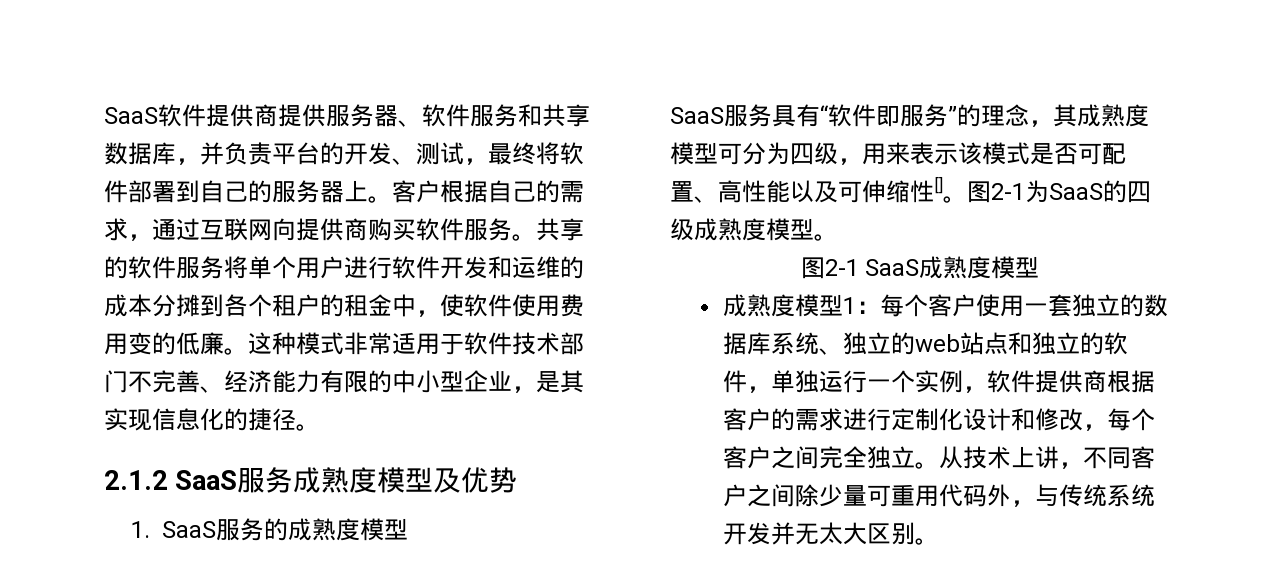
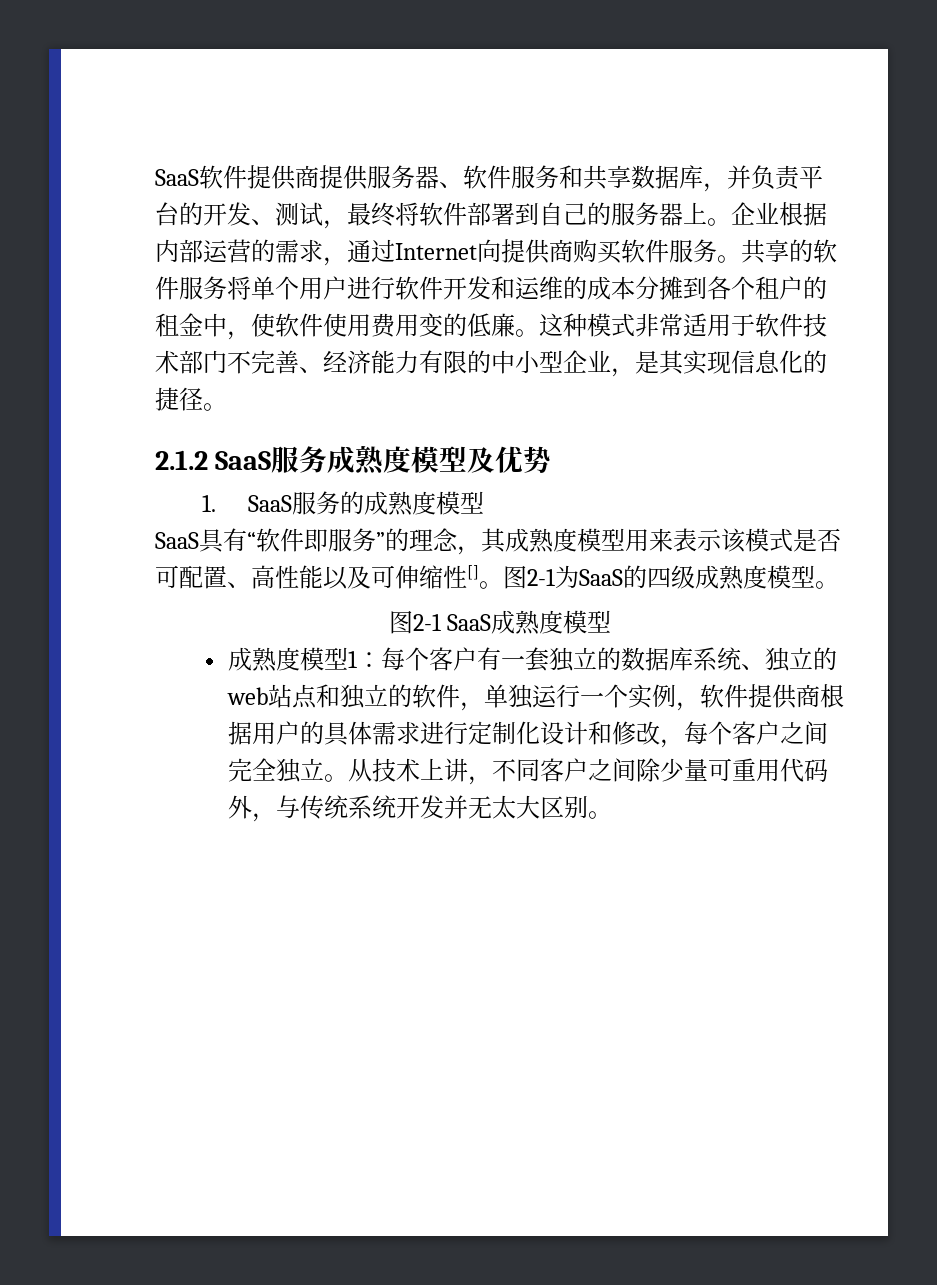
[392,180,536,203] 客户根据自己 -> [731,202,827,226] [155,239,251,263] 企业根据内部运营
[200,218,272,241] 互联网 -> [395,243,477,260] Internet
[724,104,772,127] 服务 -> (199, 540) none
[718,142,862,165] 可分为四级， -> (625, 539) none
[975,294,1024,317] 使用 -> [476,647,501,670] 有
[722,408,795,431] 客户的 -> [251,721,372,746] 用户的具体

